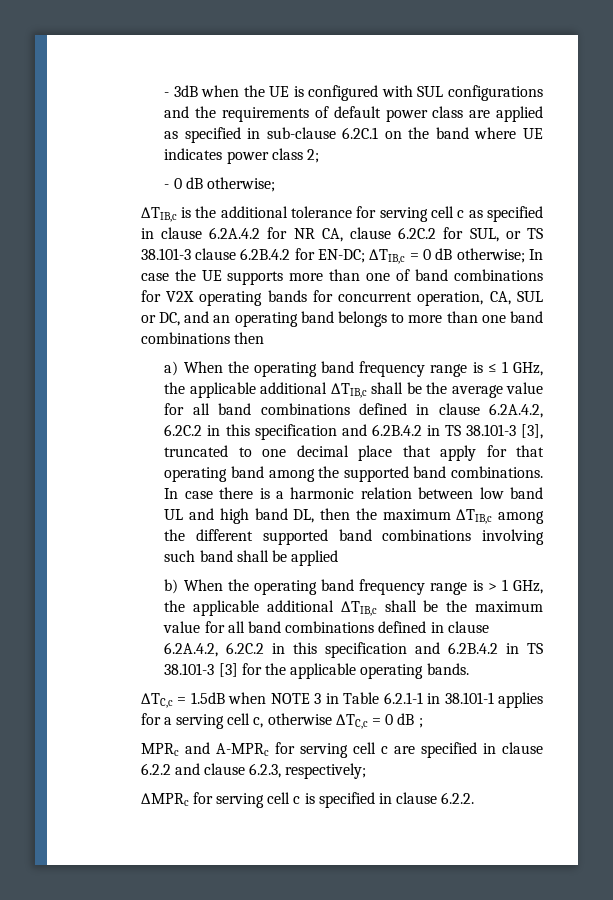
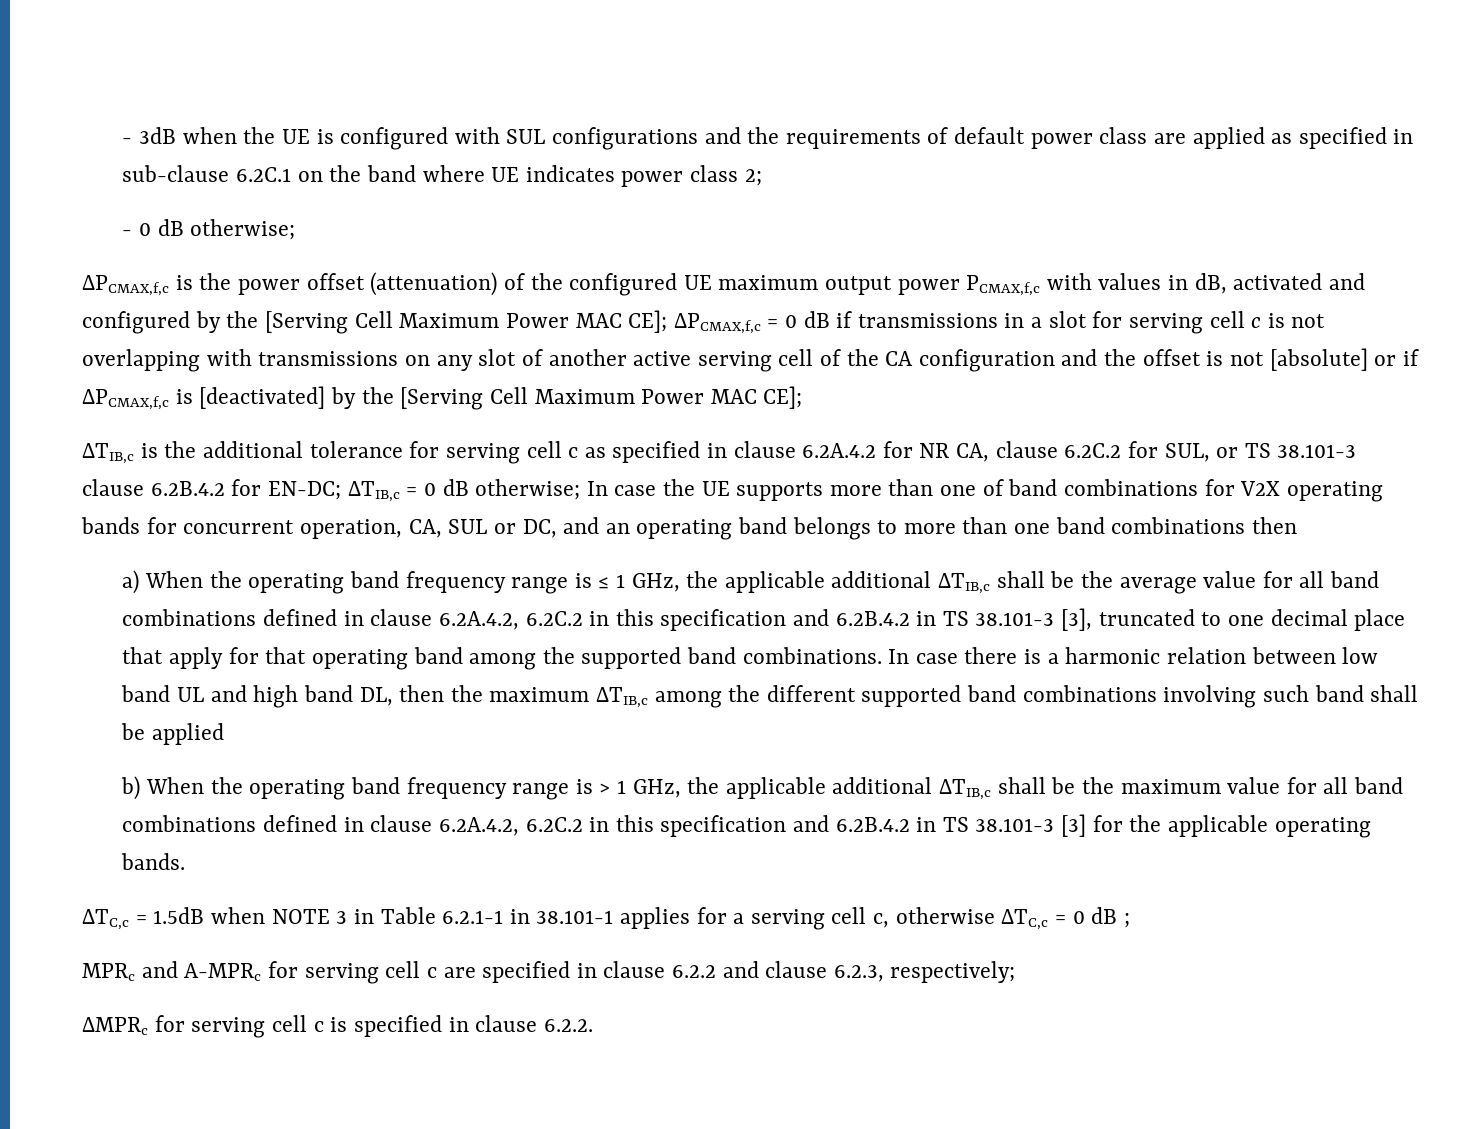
(275, 184) none -> [82,272,1365,296] [82,310,1326,334] [82,348,1419,372] [82,386,803,410] // ΔPCMAX,f,c is the power offset (attenuation) of the configured UE maximum output power PCMAX,f,c with values in dB, activated and configured by the [Serving Cell Maximum Power MAC CE]; ΔPCMAX,f,c = 0 dB if transmissions in a slot for serving cell c is not overlapping with transmissions on any slot of another active serving cell of the CA configuration and the offset is not [absolute] or if ΔPCMAX,f,c is [deactivated] by the [Serving Cell Maximum Power MAC CE];

